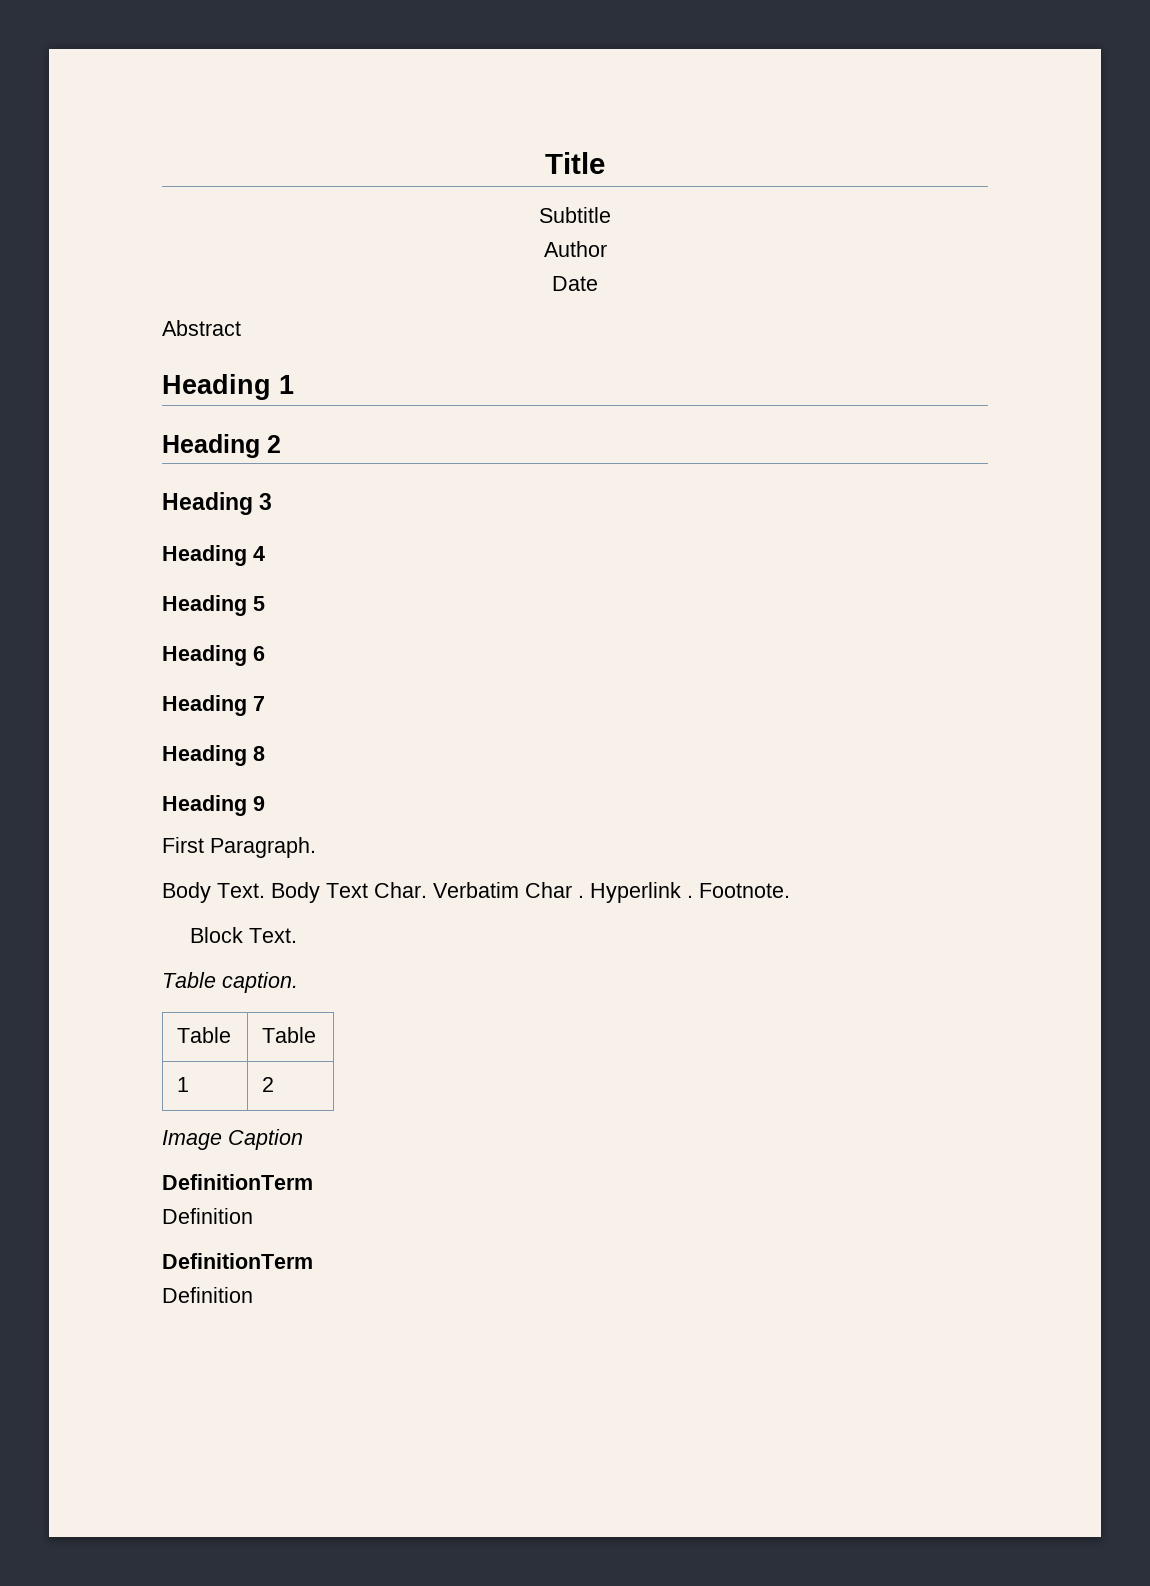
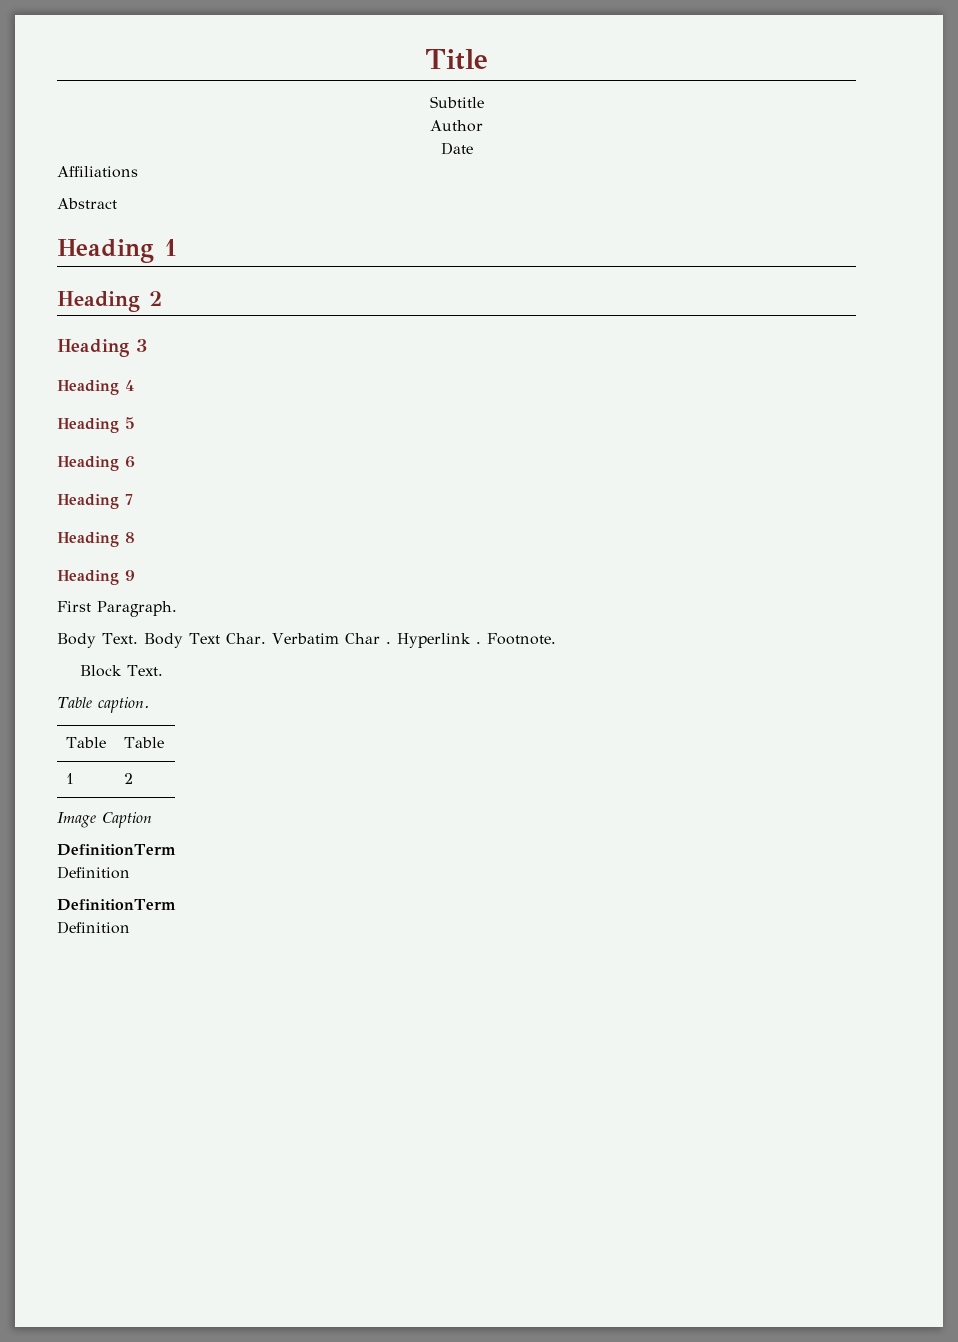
(598, 283) none -> [57,166,138,178] // Affiliations

